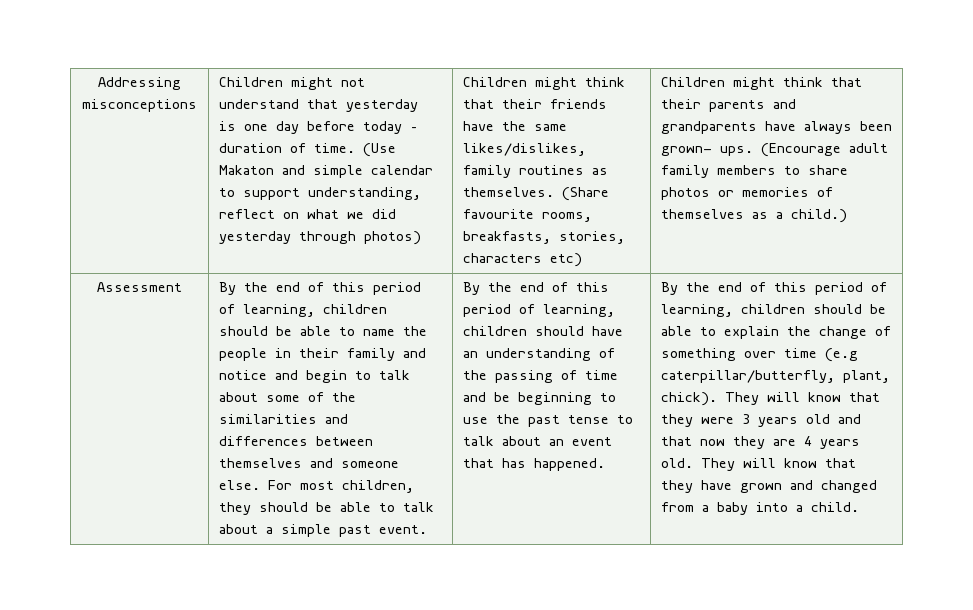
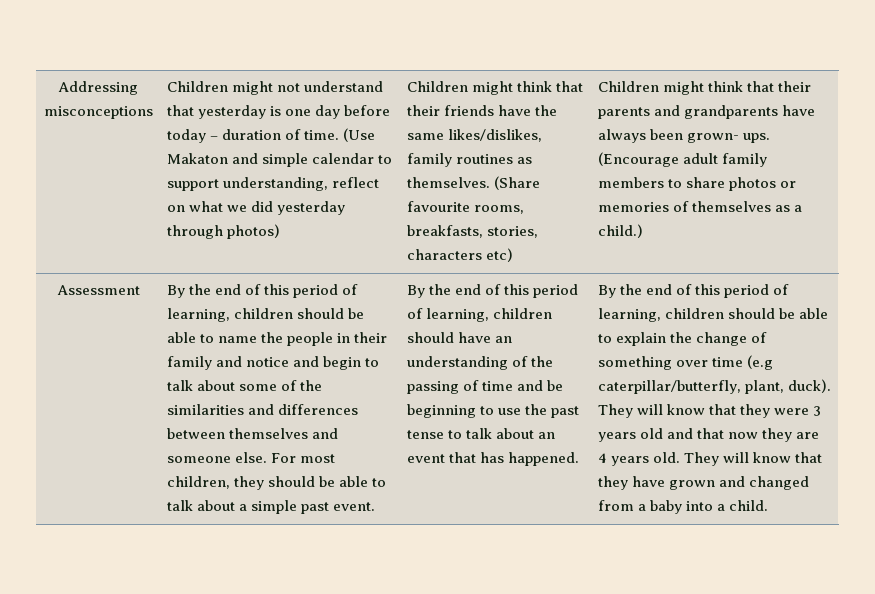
[660,392,717,406] chick). -> [788,379,832,393] duck).

